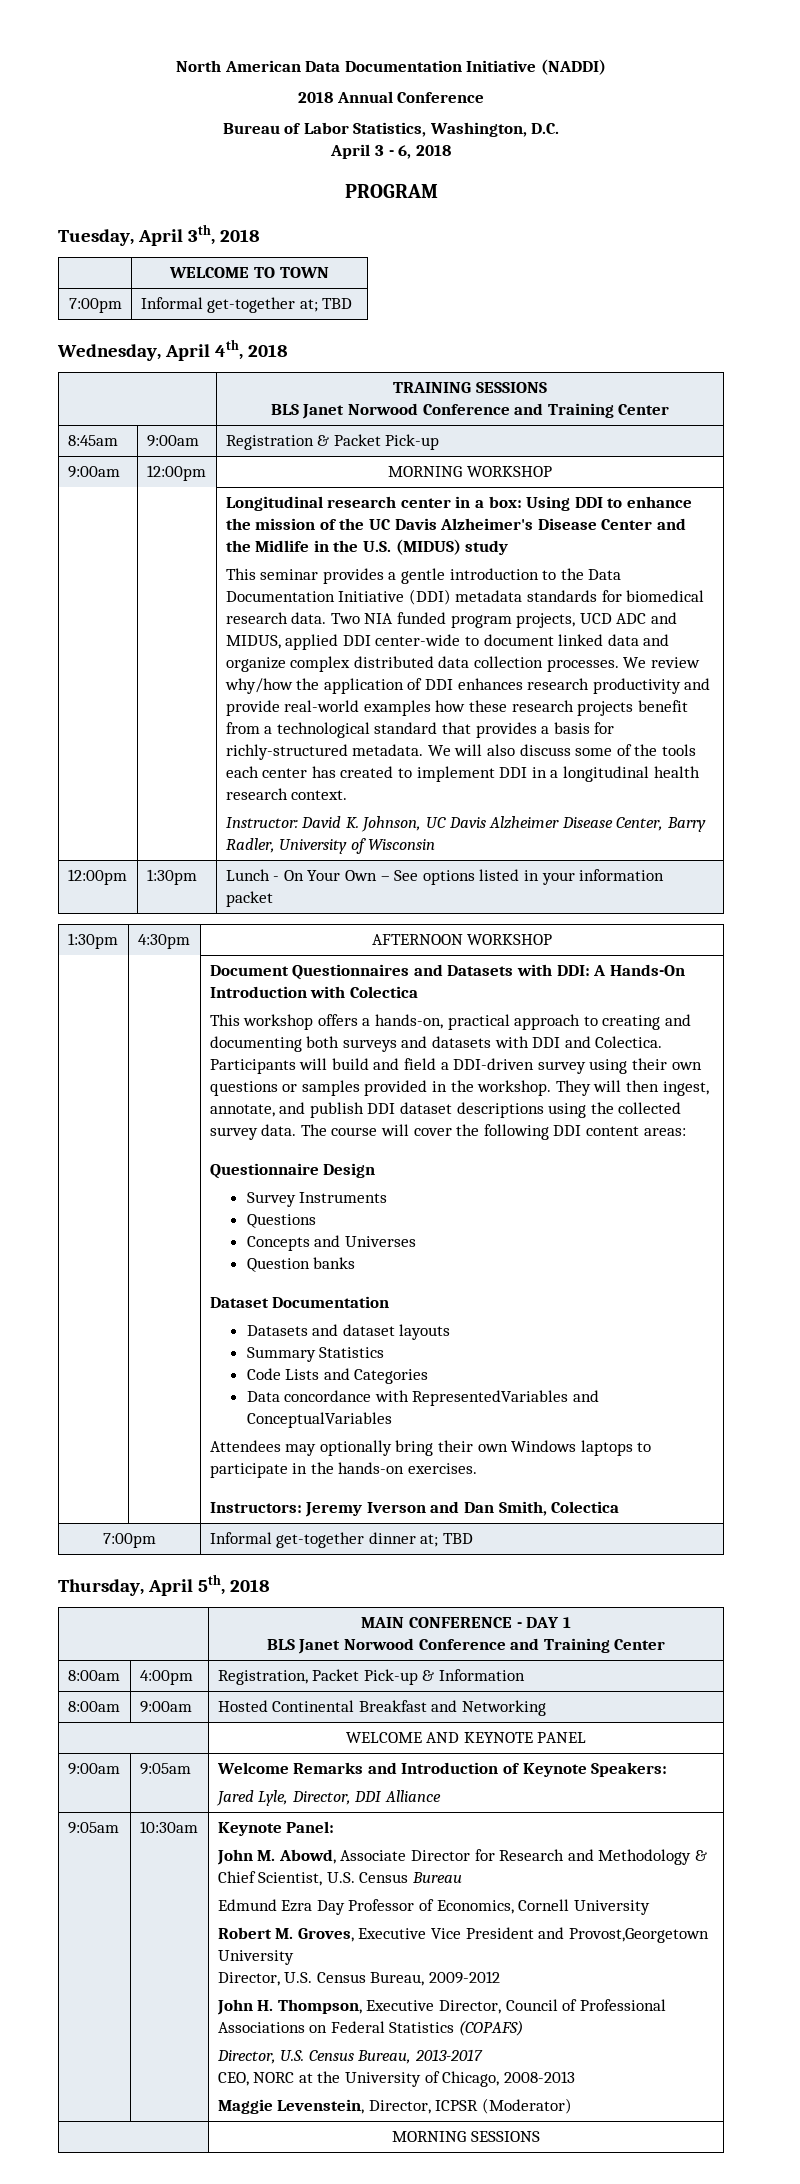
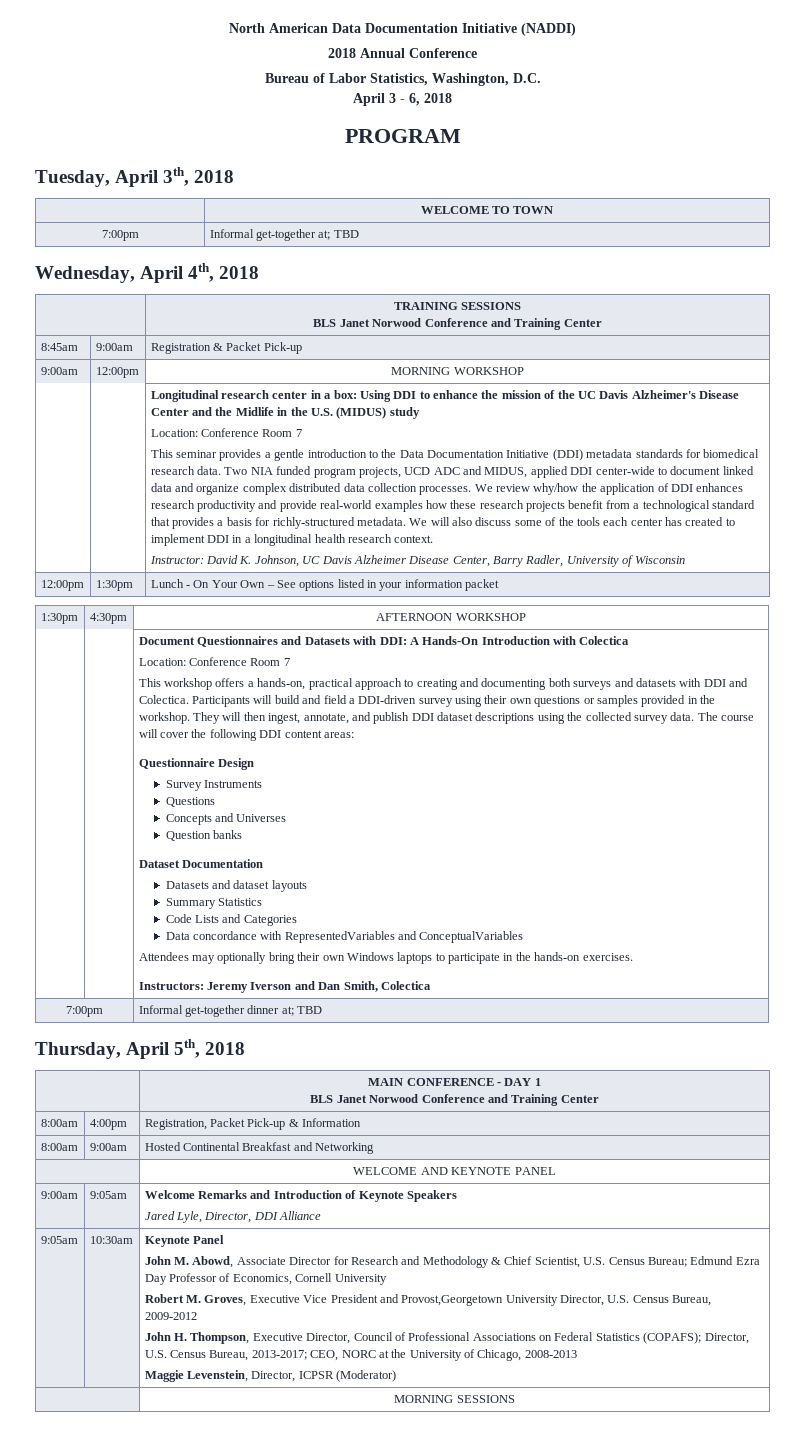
(509, 547) none -> [150,428,302,437] // Location: Conference Room 7
(418, 992) none -> [138,657,290,666] // Location: Conference Room 7
[591,1762,668,1777] Speakers: -> [406,1190,457,1202] Speakers
[286,1821,335,1833] Panel: -> [193,1235,225,1244] Panel
[412,1872,463,1883] Bureau // -> [647,1257,687,1267] Bureau;
(294, 1957) // -> (558, 1300) none
[459,2020,524,2036] [216,2049,484,2064] (COPAFS) // Director, U.S. Census Bureau, 2013-2017 // -> [643,1332,749,1344] [144,1350,307,1361] (COPAFS); Director, U.S. Census Bureau, 2013-2017;

